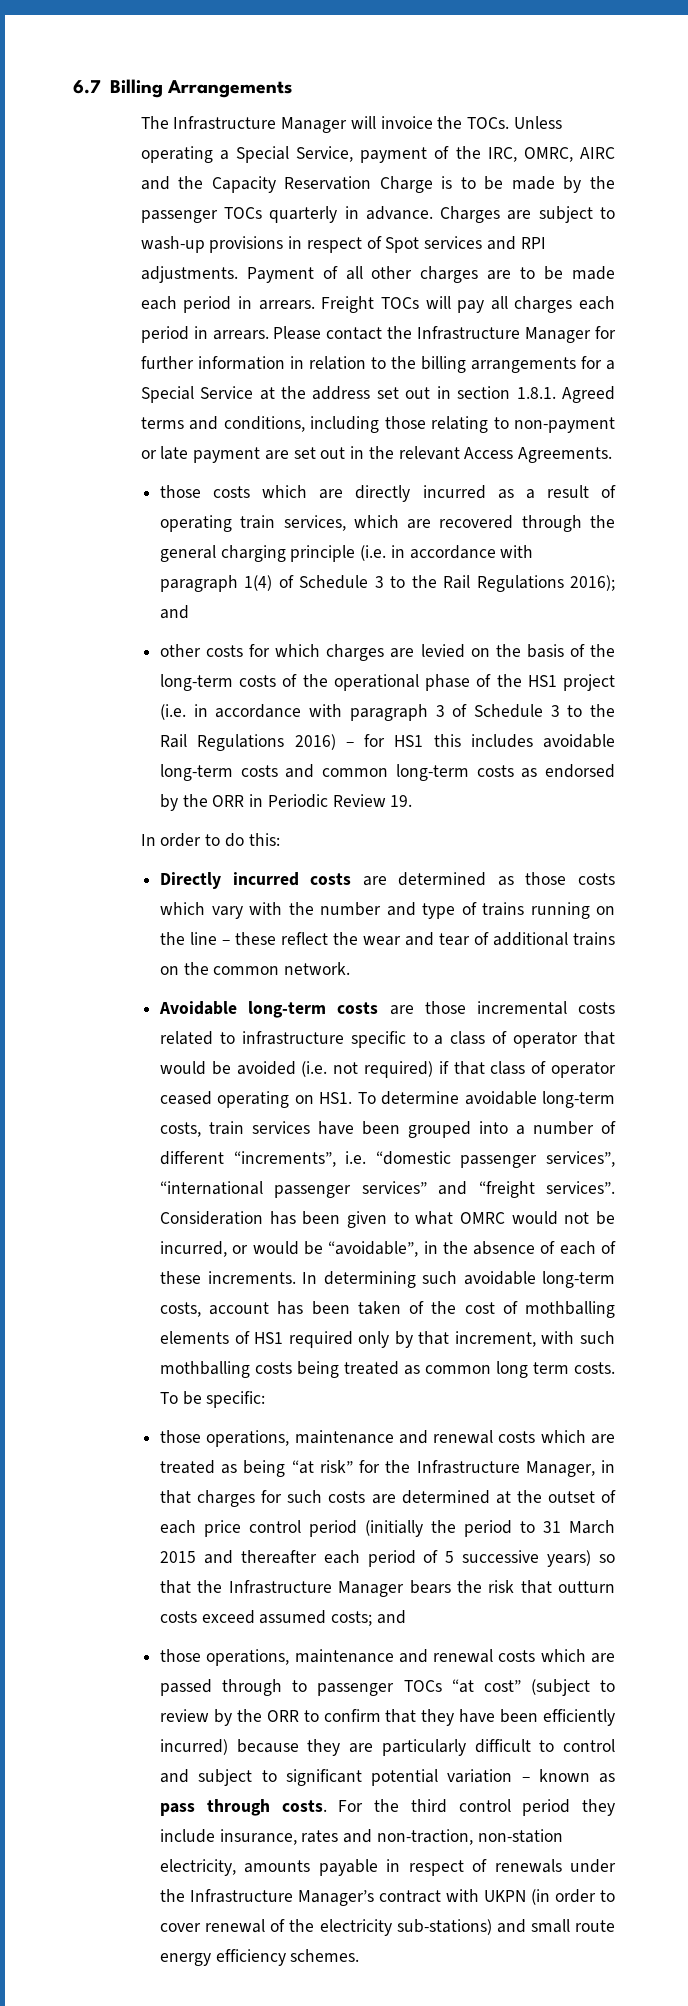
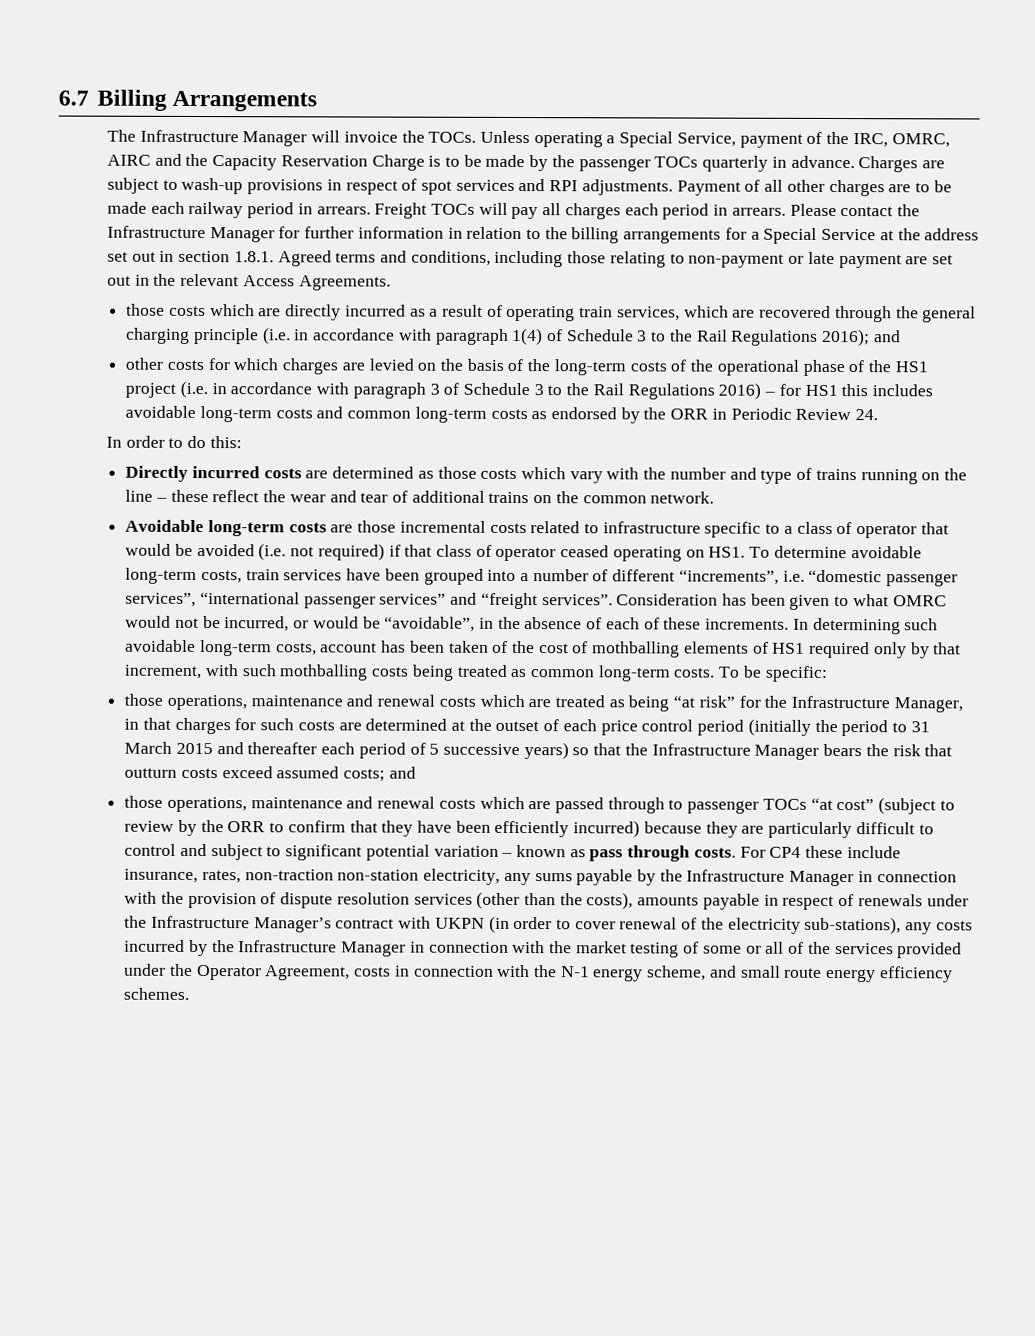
[385,237,420,253] Spot -> [421,180,453,195] spot
(177, 303) none -> [188,201,244,219] railway
[390,795,413,807] 19. -> [855,409,879,421] 24.
[496,1361,570,1378] long term -> [597,665,671,682] long-term
[374,1799,615,1816] [160,1829,563,1845] [160,1859,237,1876] the third control period they include insurance, rates and non-traction, non-station electricity, -> [769,845,901,859] [124,868,957,887] [124,891,634,910] CP4 these include insurance, rates, non-traction non-station electricity, any sums payable by the Infrastructure Manager in connection with the provision of dispute resolution services (other than the costs),
[396,1919,492,1935] sub-stations) -> [804,916,973,935] [124,939,963,959] [124,963,707,982] sub-stations), any costs incurred by the Infrastructure Manager in connection with the market testing of some or all of the services provided under the Operator Agreement, costs in connection with the N-1 energy scheme,

